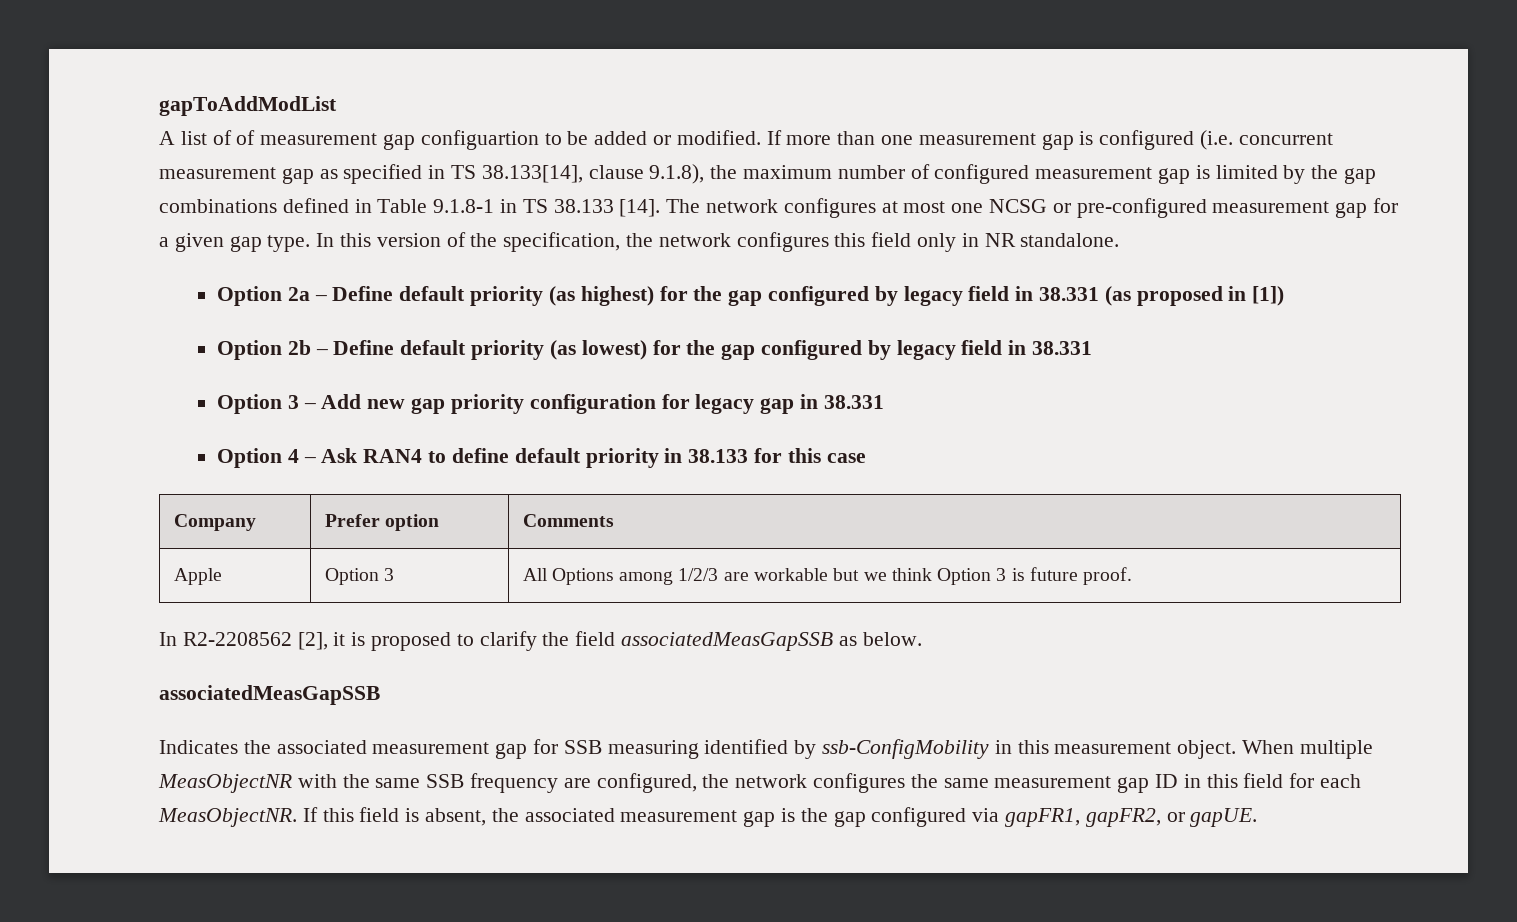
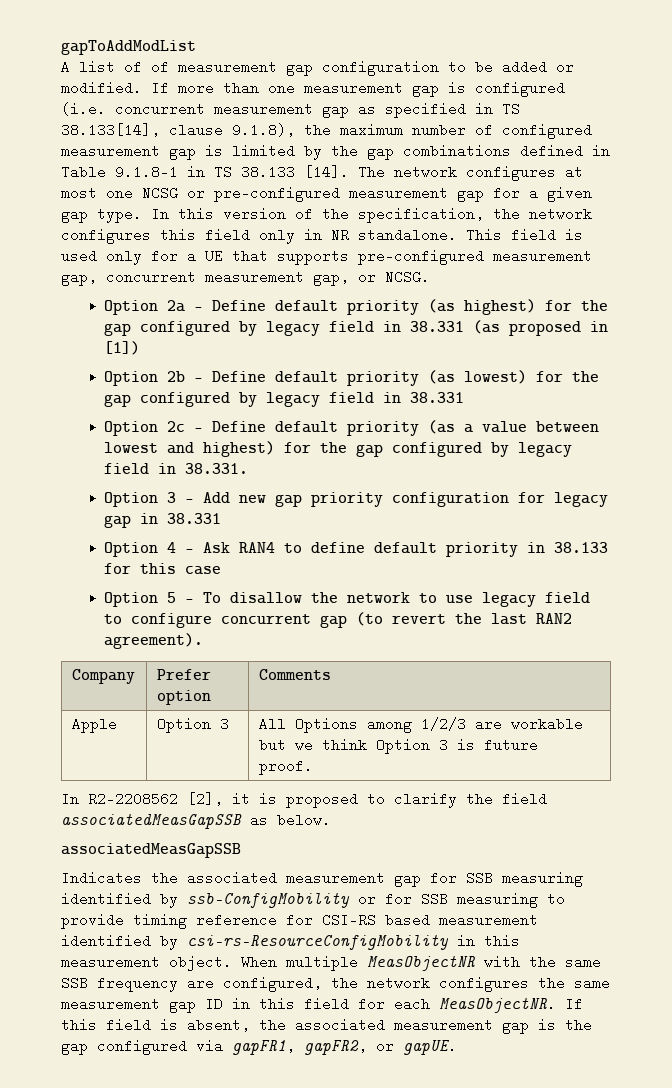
[420,130,539,150] configuartion -> [322,60,439,76] configuration
(1120, 240) none -> [466,228,583,242] [61,249,592,265] [61,270,430,286] This field is used only for a UE that supports pre-configured measurement gap, concurrent measurement gap, or NCSG.
(1092, 348) none -> [104,420,600,436] [104,441,573,457] [104,463,249,474] // Option 2c – Define default priority (as a value between lowest and highest) for the gap configured by legacy field in 38.331.
(866, 458) none -> [104,592,591,607] [104,612,573,628] [104,633,204,649] // Option 5 – To disallow the network to use legacy field to configure concurrent gap (to revert the last RAN2 agreement).
(990, 749) none -> [358,892,565,908] [61,913,538,929] [61,934,449,950] or for SSB measuring to provide timing reference for CSI-RS based measurement identified by csi-rs-ResourceConfigMobility

